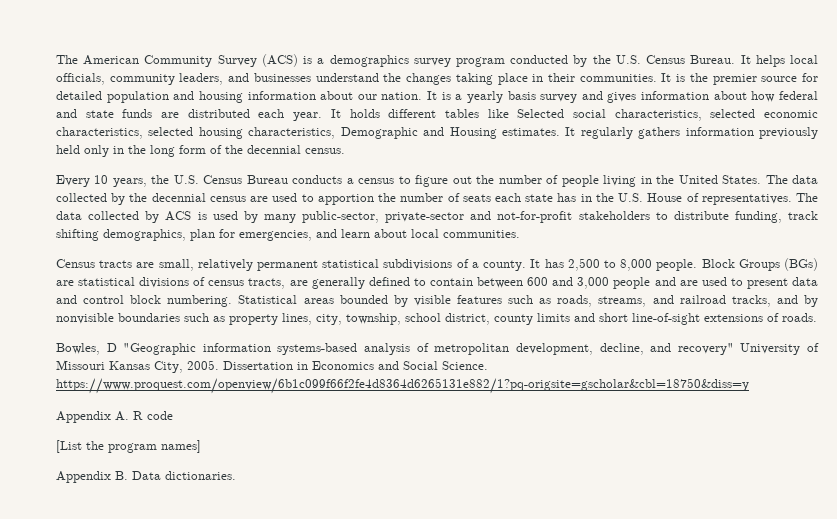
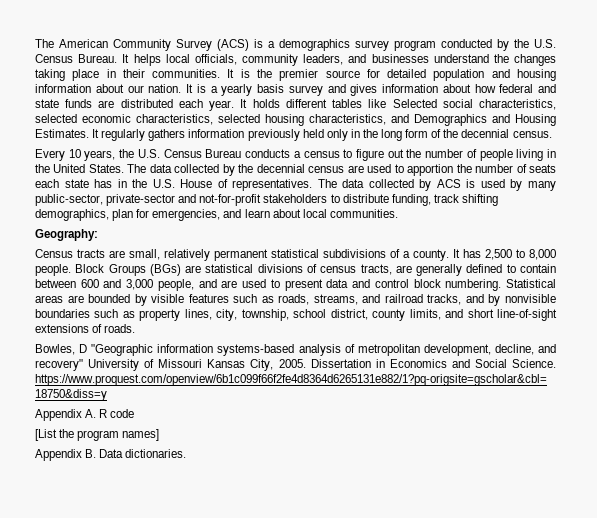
[340,127,418,139] Demographic -> [391,114,487,126] and Demographics
[501,128,560,136] estimates. -> [35,129,89,138] Estimates.
(520, 234) none -> [35,229,98,241] // Geography:
[613,277,651,289] people -> [157,279,194,291] people,
(334, 301) none -> [67,295,84,303] are
[537,313,570,322] limits -> [409,309,441,320] limits,

